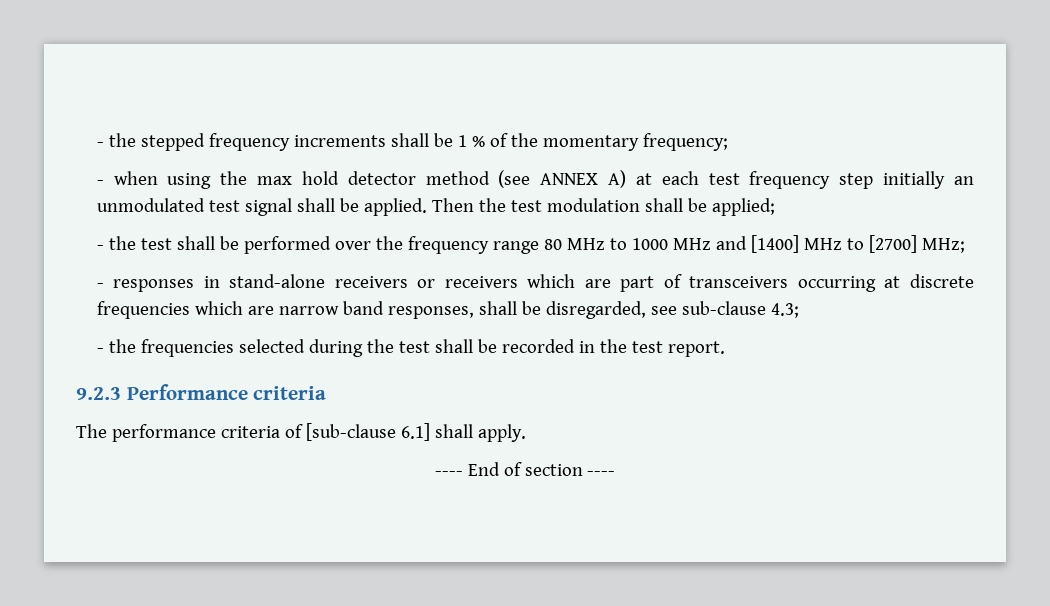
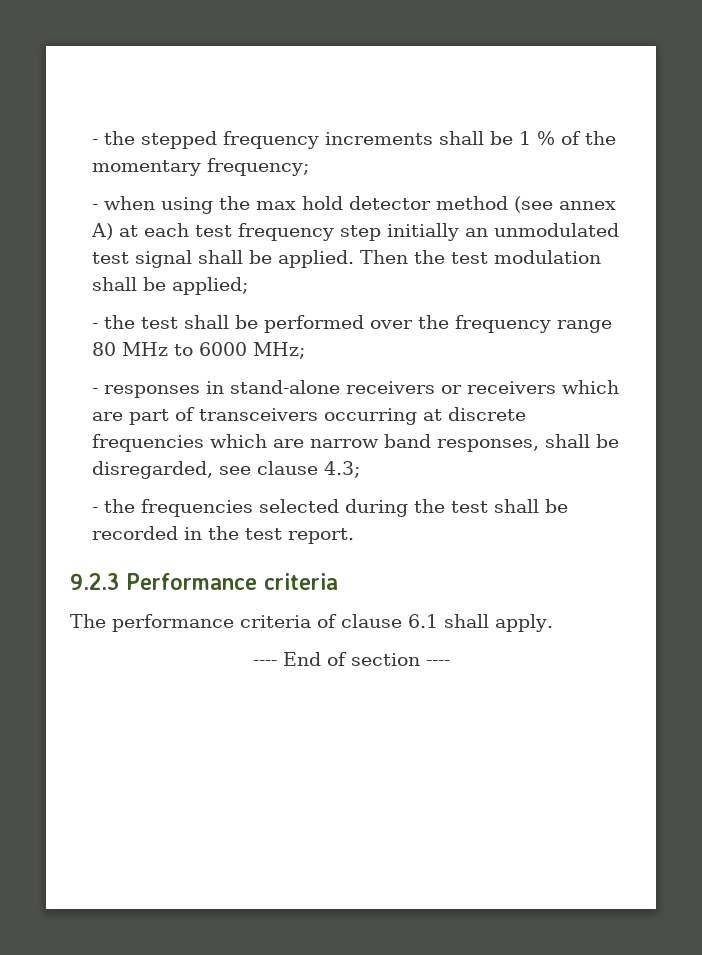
[540,173,599,185] ANNEX -> [559,201,617,210] annex
[631,235,917,253] 1000 MHz and [1400] MHz to [2700] -> [199,342,248,356] 6000
[681,301,766,315] sub-clause -> [257,461,319,475] clause
[305,423,430,441] [sub-clause 6.1] -> [341,614,438,628] clause 6.1

